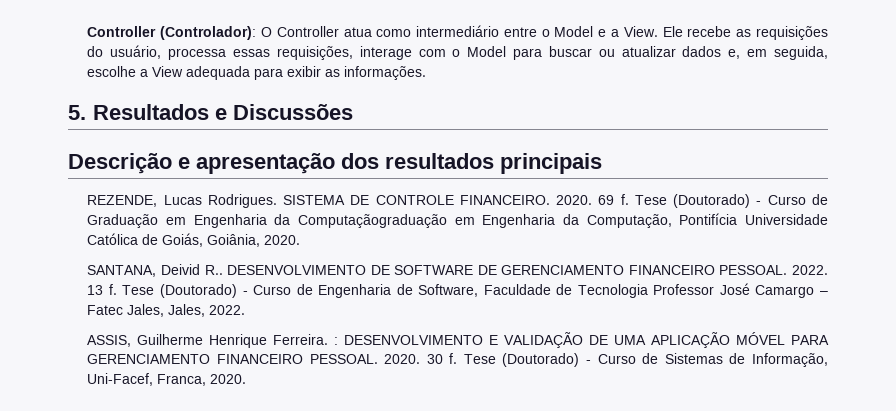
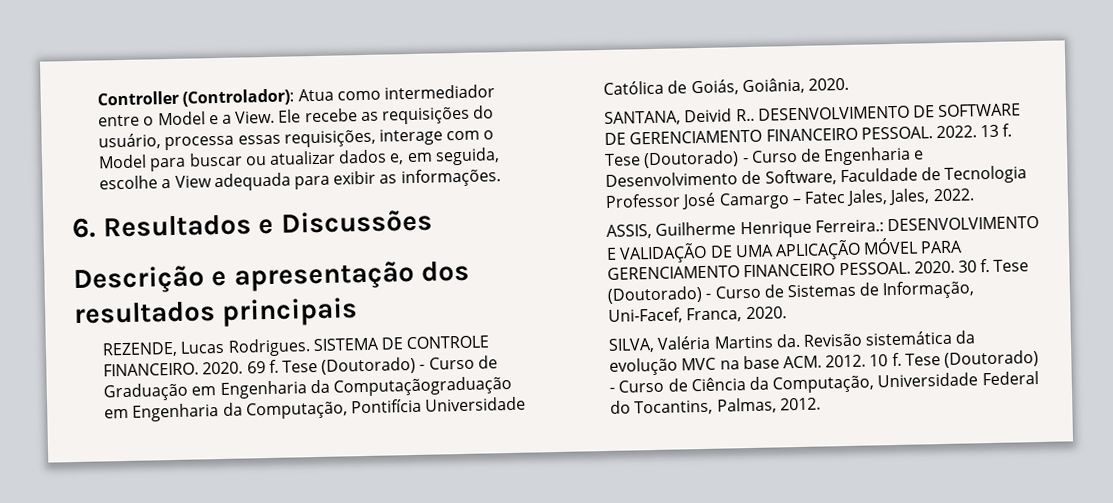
[260,25,500,37] O Controller atua como intermediário -> [297,84,496,102] Atua como intermediador
[68,105,86,120] 5. -> [72,217,96,239] 6.
(392, 291) none -> [913,150,925,160] [605,171,739,187] e Desenvolvimento
[273,334,339,345] Ferreira. : -> [814,219,884,233] Ferreira.:
(247, 379) none -> [608,330,976,353] [609,350,1039,376] [609,371,1039,394] [610,397,821,416] // SILVA, Valéria Martins da. Revisão sistemática da evolução MVC na base ACM. 2012. 10 f. Tese (Doutorado) - Curso de Ciência da Computação, Universidade Federal do Tocantins, Palmas, 2012.

